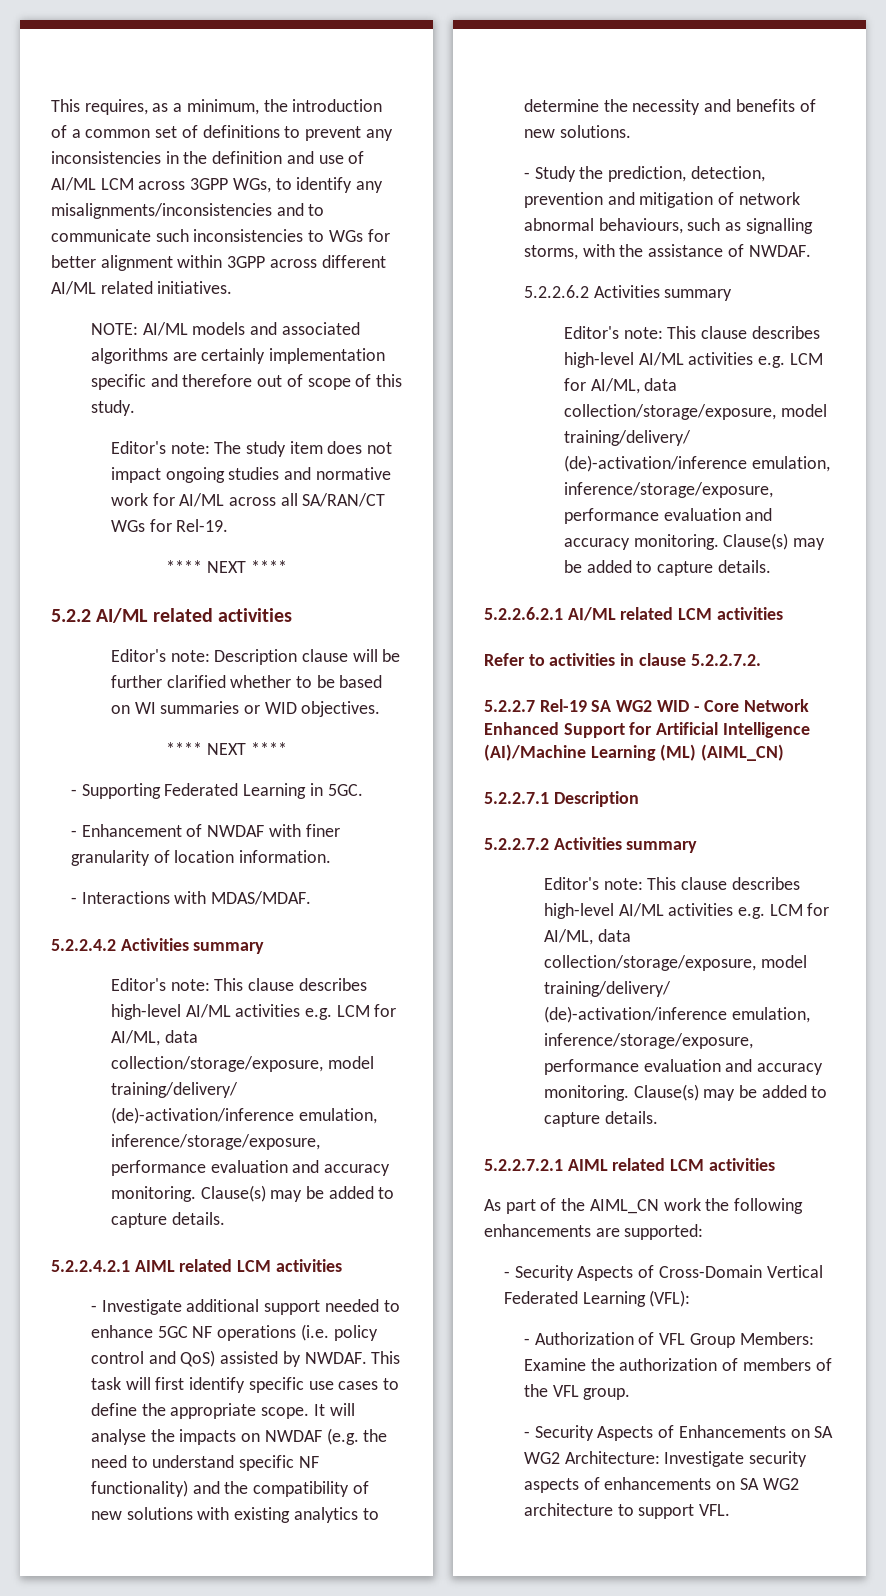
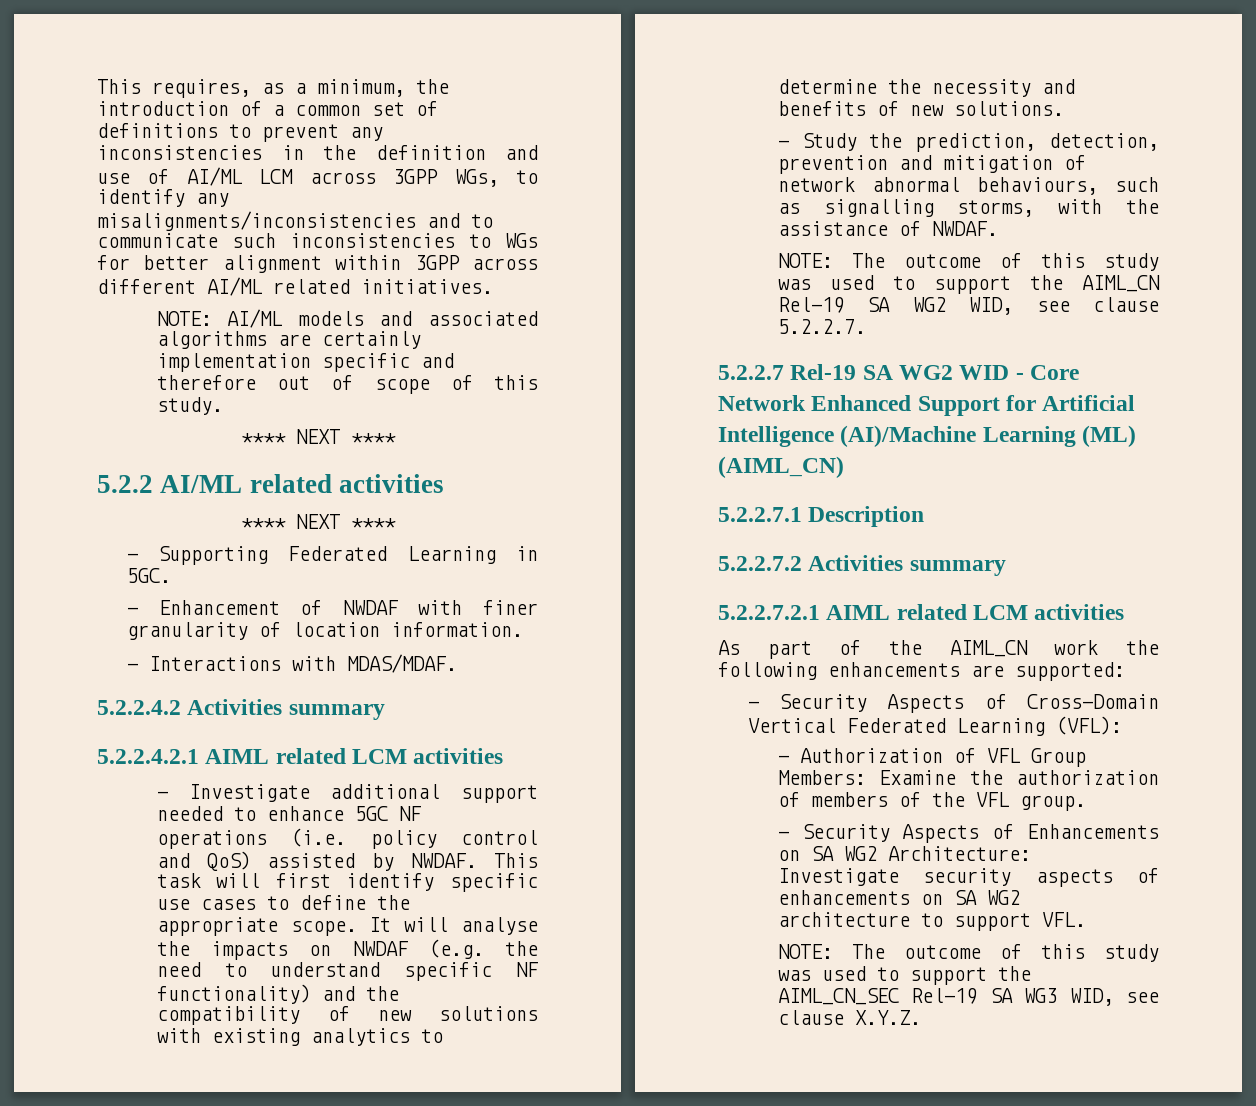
[110,441,393,457] [110,467,391,483] [110,493,386,507] [110,519,229,532] // Editor's note: The study item does not impact ongoing studies and normative work for AI/ML across all SA/RAN/CT WGs for Rel-19. -> (223, 406) none
[110,649,401,665] [110,675,383,688] [110,701,381,717] // Editor's note: Description clause will be further clarified whether to be based on WI summaries or WID objectives. -> (444, 483) none
[110,978,367,991] [110,1004,397,1020] [110,1030,198,1046] [110,1056,374,1072] [110,1082,238,1098] [110,1107,377,1124] [110,1134,320,1150] [110,1160,391,1176] [110,1185,395,1202] [110,1212,225,1228] // Editor's note: This clause describes high-level AI/ML activities e.g. LCM for AI/ML, data collection/storage/exposure, model training/delivery/ (de)-activation/inference emulation, inference/storage/exposure, performance evaluation and accuracy monitoring. Clause(s) may be added to capture details. -> (385, 712) none
[523,285,733,301] [563,326,820,339] [563,352,823,368] [563,378,678,394] [563,404,827,420] [563,430,691,446] [563,455,830,472] [563,482,773,498] [563,508,773,524] [563,533,825,550] [563,560,771,576] [484,607,783,621] [484,653,761,666] 5.2.2.6.2 Activities summary // Editor's note: This clause describes high-level AI/ML activities e.g. LCM for AI/ML, data collection/storage/exposure, model training/delivery/ (de)-activation/inference emulation, inference/storage/exposure, performance evaluation and accuracy monitoring. Clause(s) may be added to capture details. // 5.2.2.6.2.1 AI/ML related LCM activities // Refer to activities in clause 5.2.2.7.2. -> [777,253,1159,271] [777,275,1160,294] [777,297,1159,315] [777,319,866,334] NOTE: The outcome of this study was used to support the AIML_CN Rel-19 SA WG2 WID, see clause 5.2.2.7.
[543,877,800,890] [543,903,830,919] [543,929,631,945] [543,955,807,971] [543,981,671,997] [543,1006,810,1023] [543,1033,753,1049] [543,1059,824,1075] [543,1084,828,1101] [543,1111,658,1127] // Editor's note: This clause describes high-level AI/ML activities e.g. LCM for AI/ML, data collection/storage/exposure, model training/delivery/ (de)-activation/inference emulation, inference/storage/exposure, performance evaluation and accuracy monitoring. Clause(s) may be added to capture details. -> (1006, 568) none
(731, 1510) none -> [777,944,1159,962] [777,966,1031,985] [777,988,1159,1006] [777,1010,921,1025] // NOTE: The outcome of this study was used to support the AIML_CN_SEC Rel-19 SA WG3 WID, see clause X.Y.Z.

